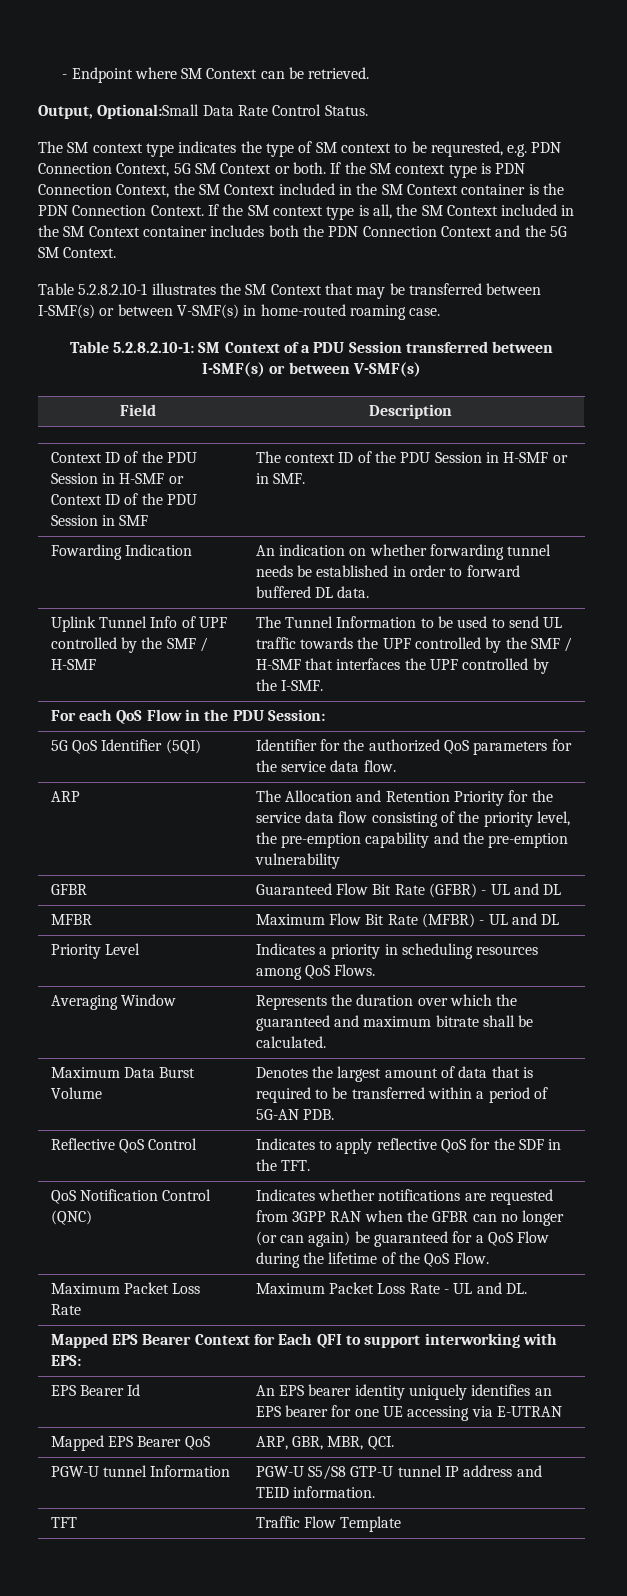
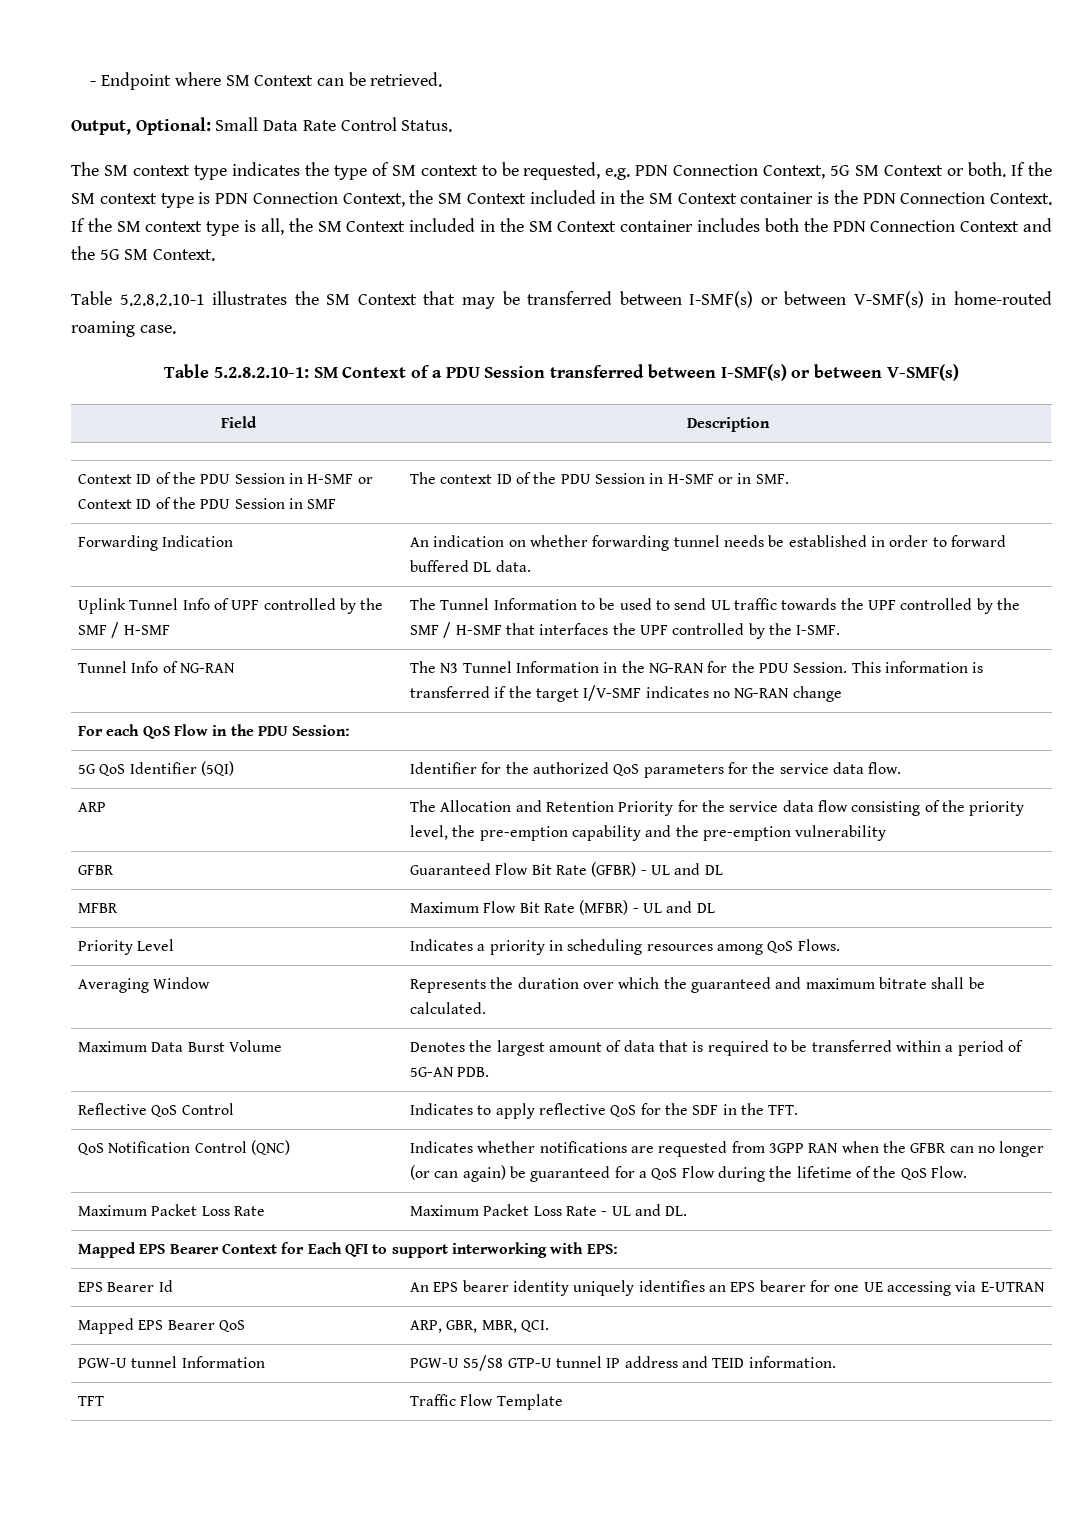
[97,104,200,119] Optional:Small -> [135,117,259,135] Optional: Small
[430,141,503,157] requrested, -> [523,162,601,180] requested,
[50,544,122,560] Fowarding -> [78,535,159,551] Forwarding
(323, 685) none -> [78,661,236,673] [410,661,984,673] [410,685,842,702] // Tunnel Info of NG-RAN | The N3 Tunnel Information in the NG-RAN for the PDU Session. This information is transferred if the target I/V-SMF indicates no NG-RAN change

